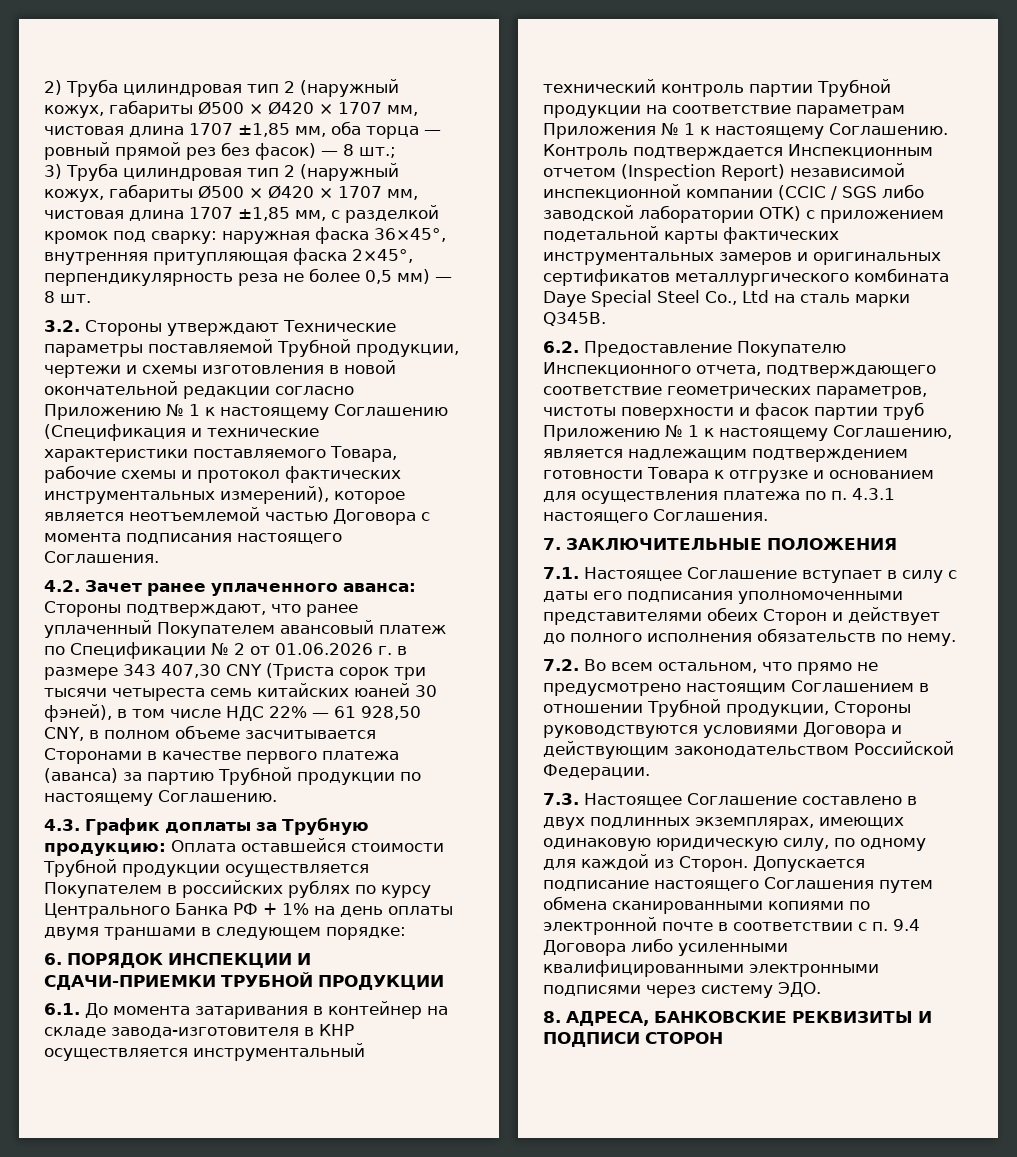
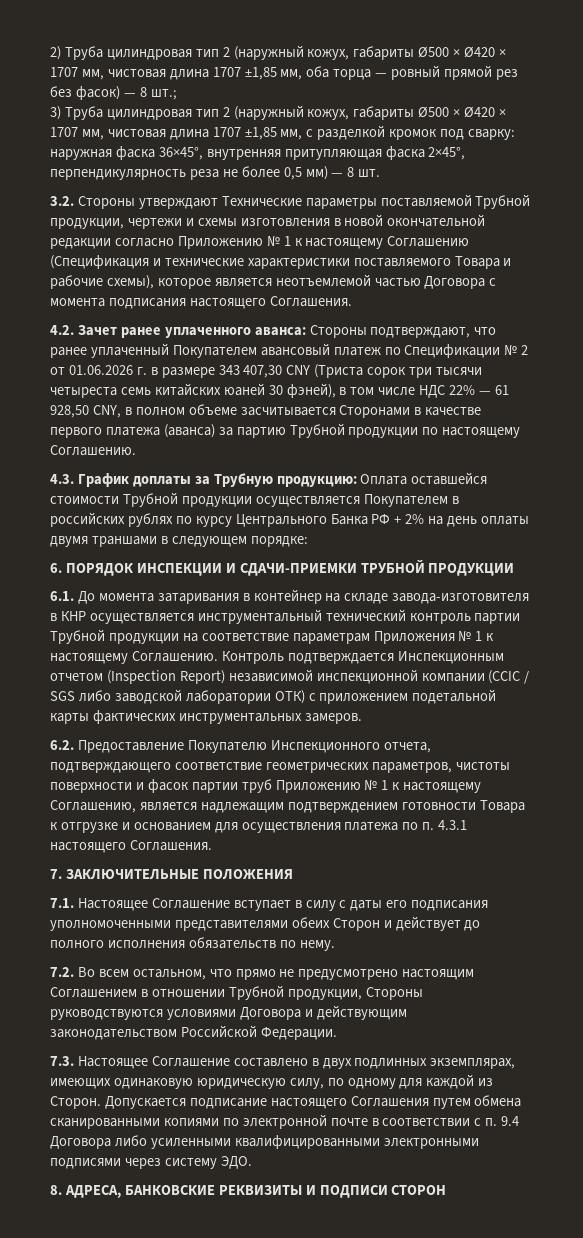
[330,446,397,462] [44,465,401,483] [44,486,329,504] Товара, рабочие схемы и протокол фактических инструментальных измерений), -> [454,256,512,269] [50,275,154,289] Товара и рабочие схемы),
[282,903,309,915] 1% -> [405,514,425,524] 2%
[719,252,941,265] [543,268,949,286] [543,290,910,307] [543,312,606,326] замеров и оригинальных сертификатов металлургического комбината Daye Special Steel Co., Ltd на сталь марки Q345B. -> [304,713,362,724] замеров.

